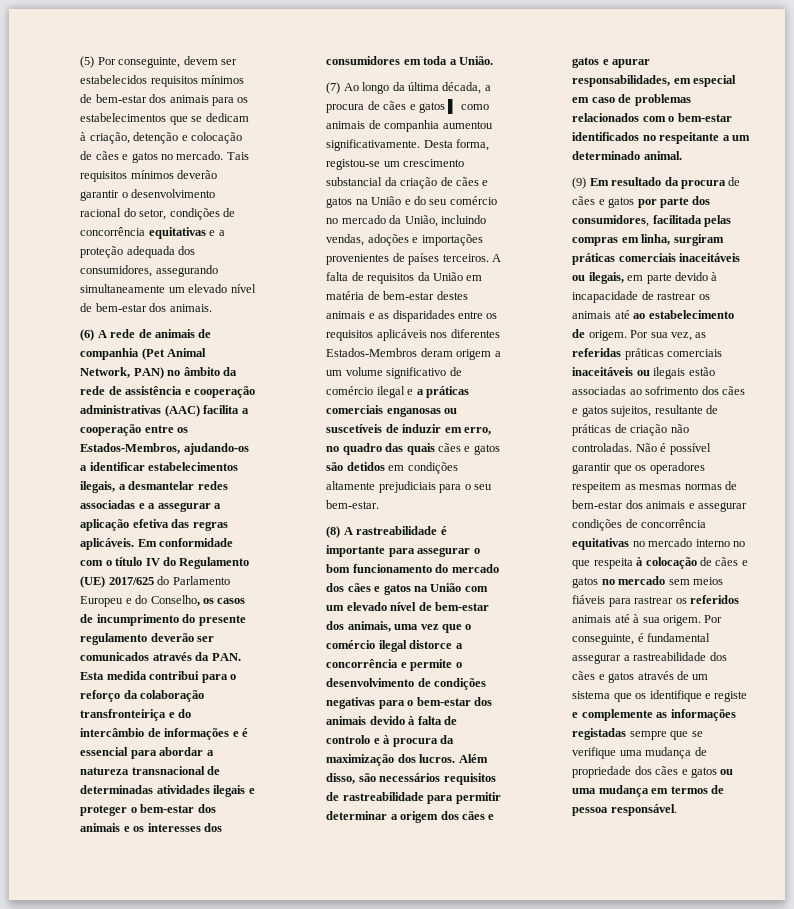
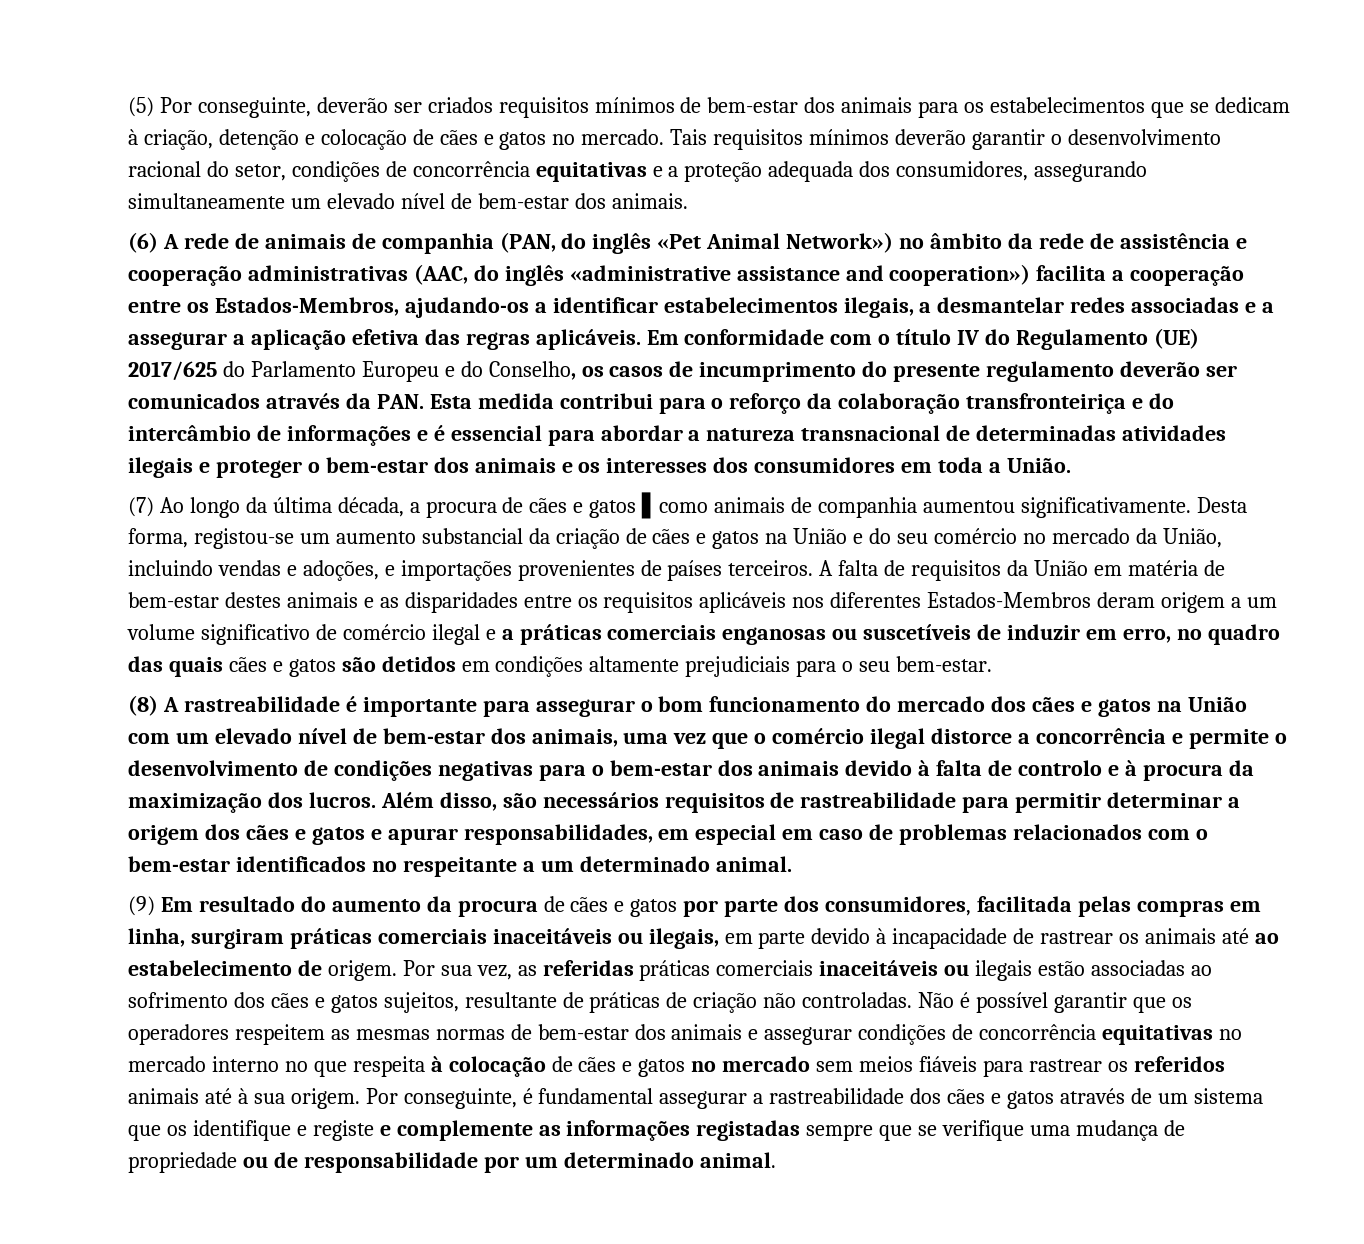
[183,56,237,65] [80,75,148,84] devem ser estabelecidos -> [316,97,493,113] deverão ser criados
[141,348,207,360] [80,367,164,379] (Pet Animal Network, PAN) -> [499,232,894,254] (PAN, do inglês «Pet Animal Network»)
[164,405,200,417] (AAC) -> [413,264,1031,286] (AAC, do inglês «administrative assistance and cooperation»)
[448,99,489,114] ▌ como -> [641,492,709,519] ▌como
[403,159,465,167] crescimento -> [335,531,416,544] aumento
[326,234,409,246] vendas, adoções -> [217,560,379,581] vendas e adoções,
(662, 181) none -> [300,896,421,912] do aumento
[634,766,734,778] [572,785,724,797] [572,804,677,816] dos cães e gatos ou uma mudança em termos de pessoa responsável. -> [242,1152,776,1173] ou de responsabilidade por um determinado animal.

